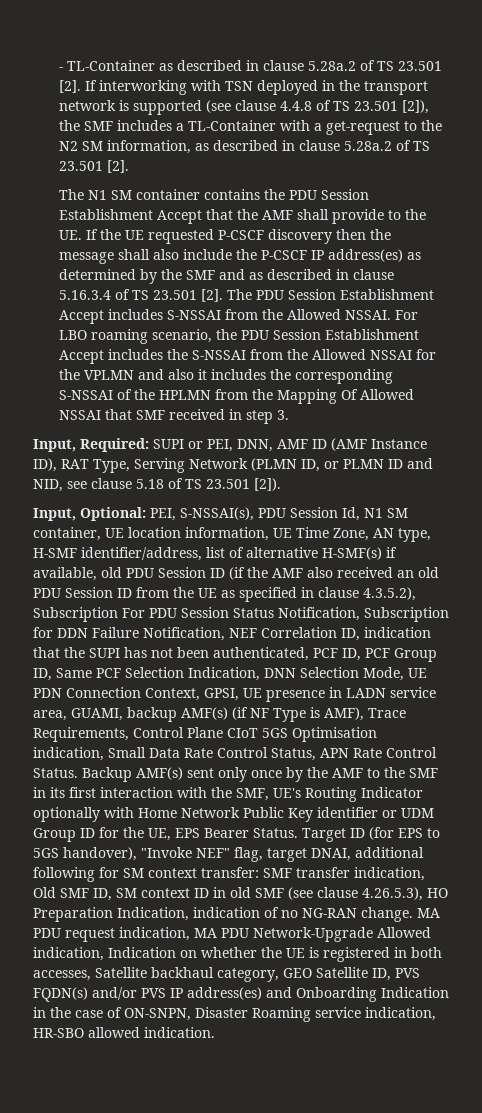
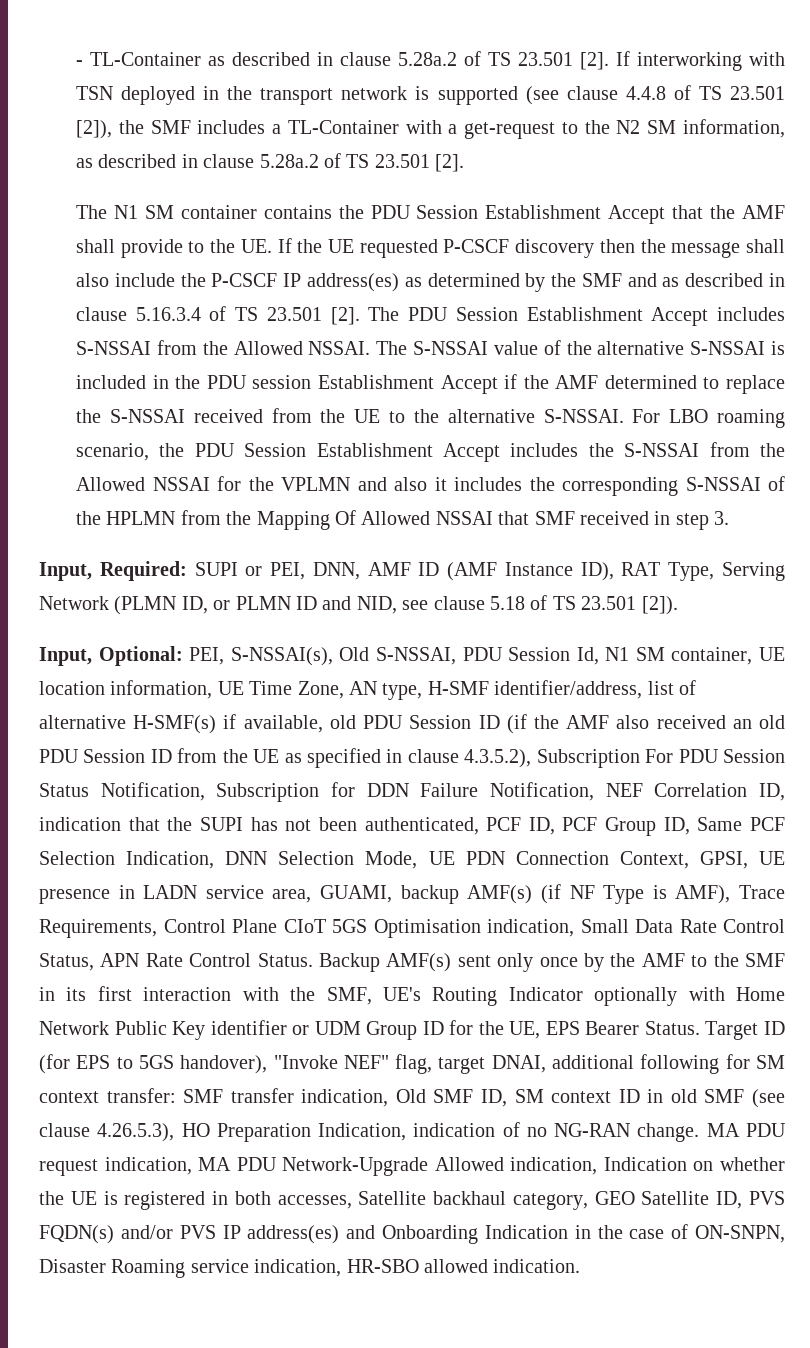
(391, 315) none -> [376,340,785,355] [76,374,785,394] [76,408,624,423] The S-NSSAI value of the alternative S-NSSAI is included in the PDU session Establishment Accept if the AMF determined to replace the S-NSSAI received from the UE to the alternative S-NSSAI.
(254, 514) none -> [339,647,456,665] Old S-NSSAI,

